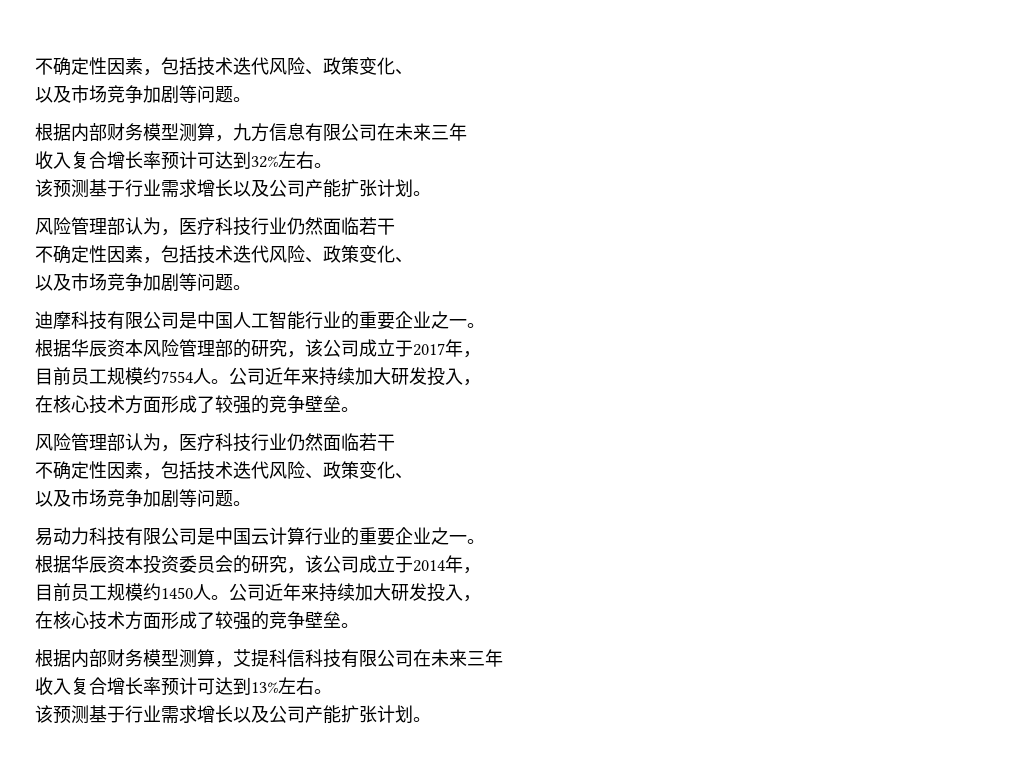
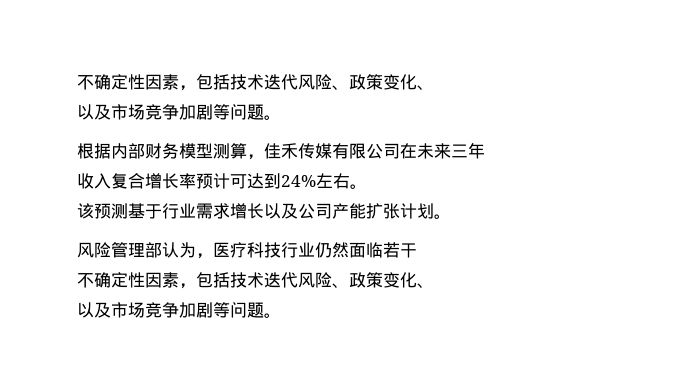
[233,123,305,142] 九方信息 -> [264,143,332,159] 佳禾传媒
[251,156,278,168] 32% -> [281,175,316,187] 24%
[35,311,485,330] [35,339,481,358] [35,367,481,386] [35,395,359,414] [35,433,395,452] [35,461,413,480] [35,489,251,507] [35,527,485,546] [35,555,481,574] [35,583,481,602] [35,611,359,630] [35,649,503,668] [35,677,332,696] [35,705,431,724] // 迪摩科技有限公司是中国人工智能行业的重要企业之一。 // 根据华辰资本风险管理部的研究，该公司成立于2017年， // 目前员工规模约7554人。公司近年来持续加大研发投入， // 在核心技术方面形成了较强的竞争壁垒。 // 风险管理部认为，医疗科技行业仍然面临若干 // 不确定性因素，包括技术迭代风险、政策变化、 // 以及市场竞争加剧等问题。 // 易动力科技有限公司是中国云计算行业的重要企业之一。 // 根据华辰资本投资委员会的研究，该公司成立于2014年， // 目前员工规模约1450人。公司近年来持续加大研发投入， // 在核心技术方面形成了较强的竞争壁垒。 // 根据内部财务模型测算，艾提科信科技有限公司在未来三年 // 收入复合增长率预计可达到13%左右。 // 该预测基于行业需求增长以及公司产能扩张计划。 -> (281, 315) none

